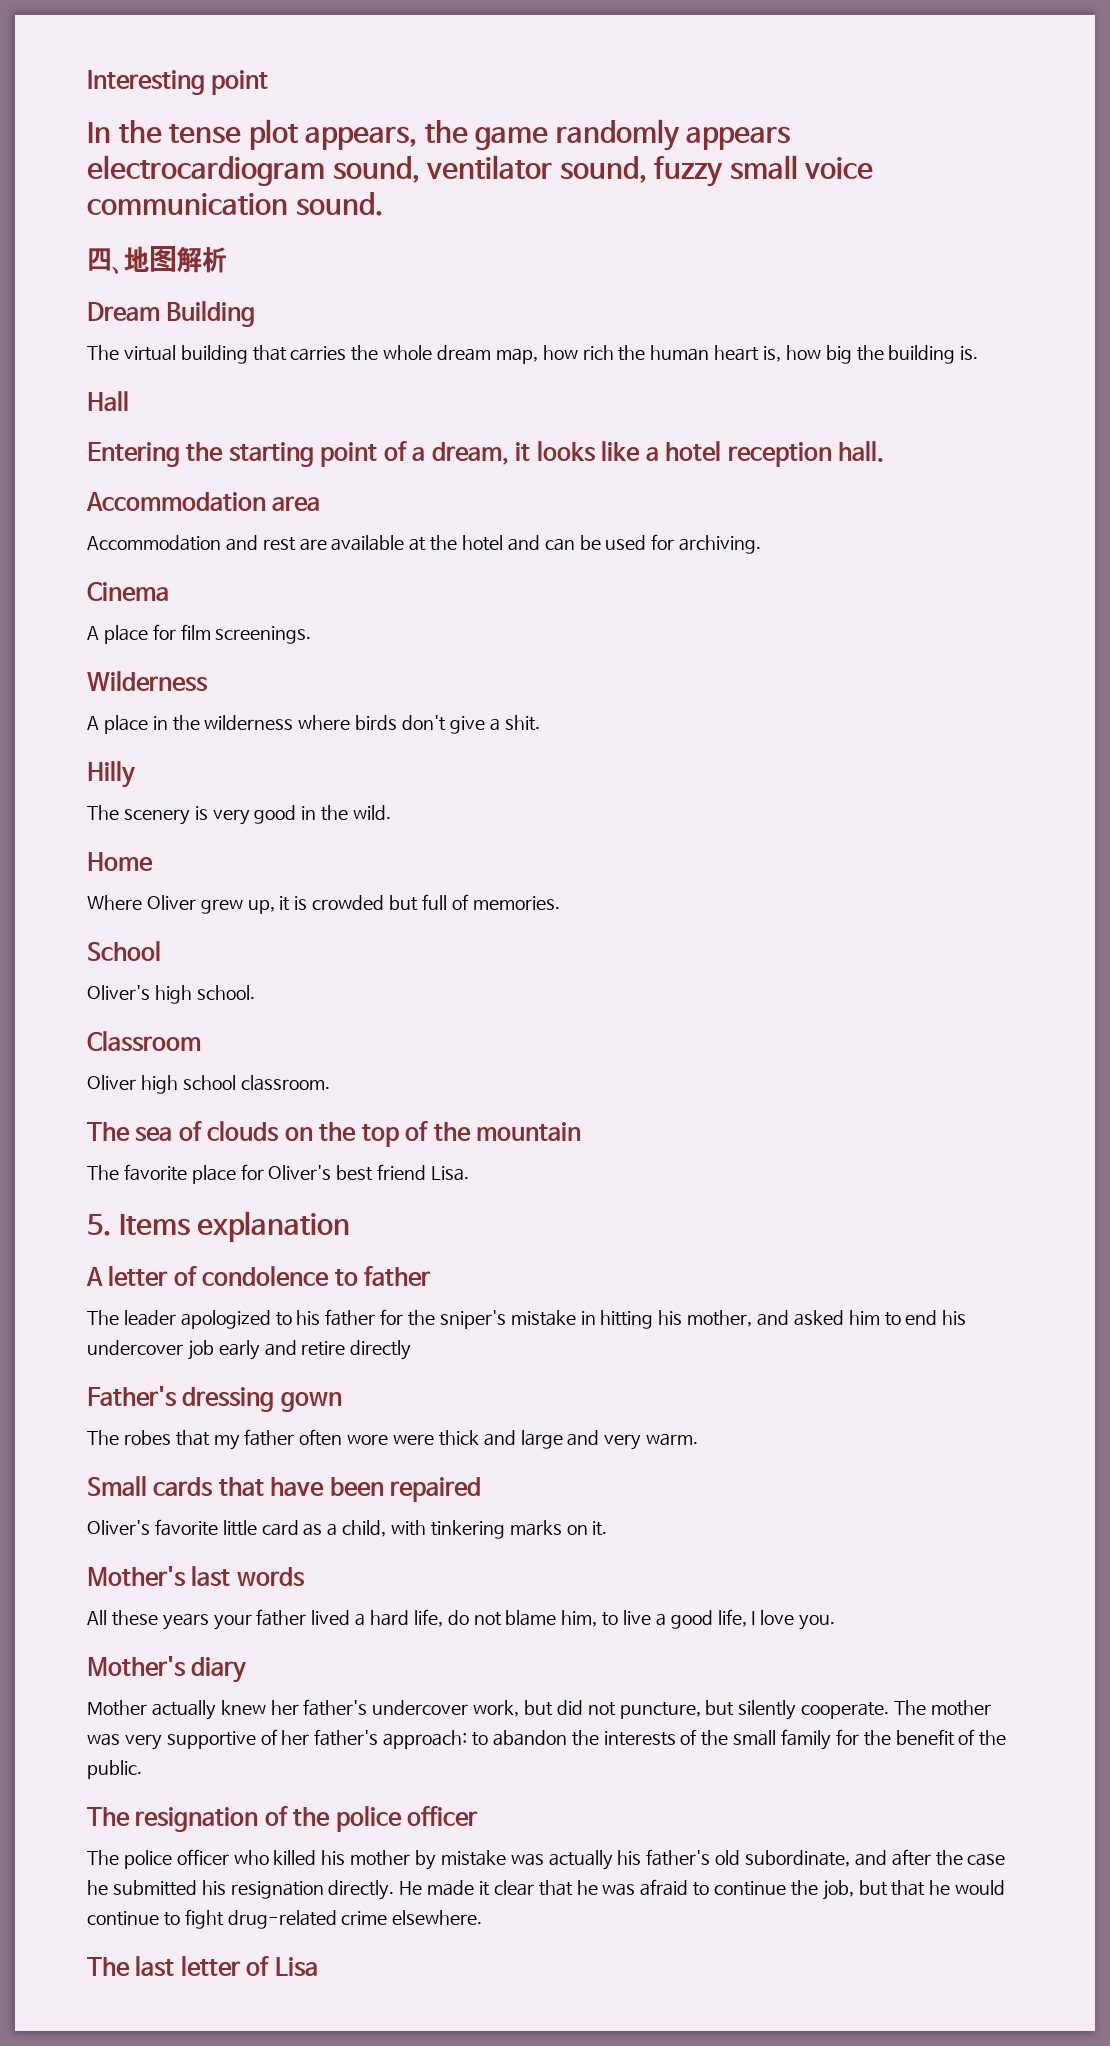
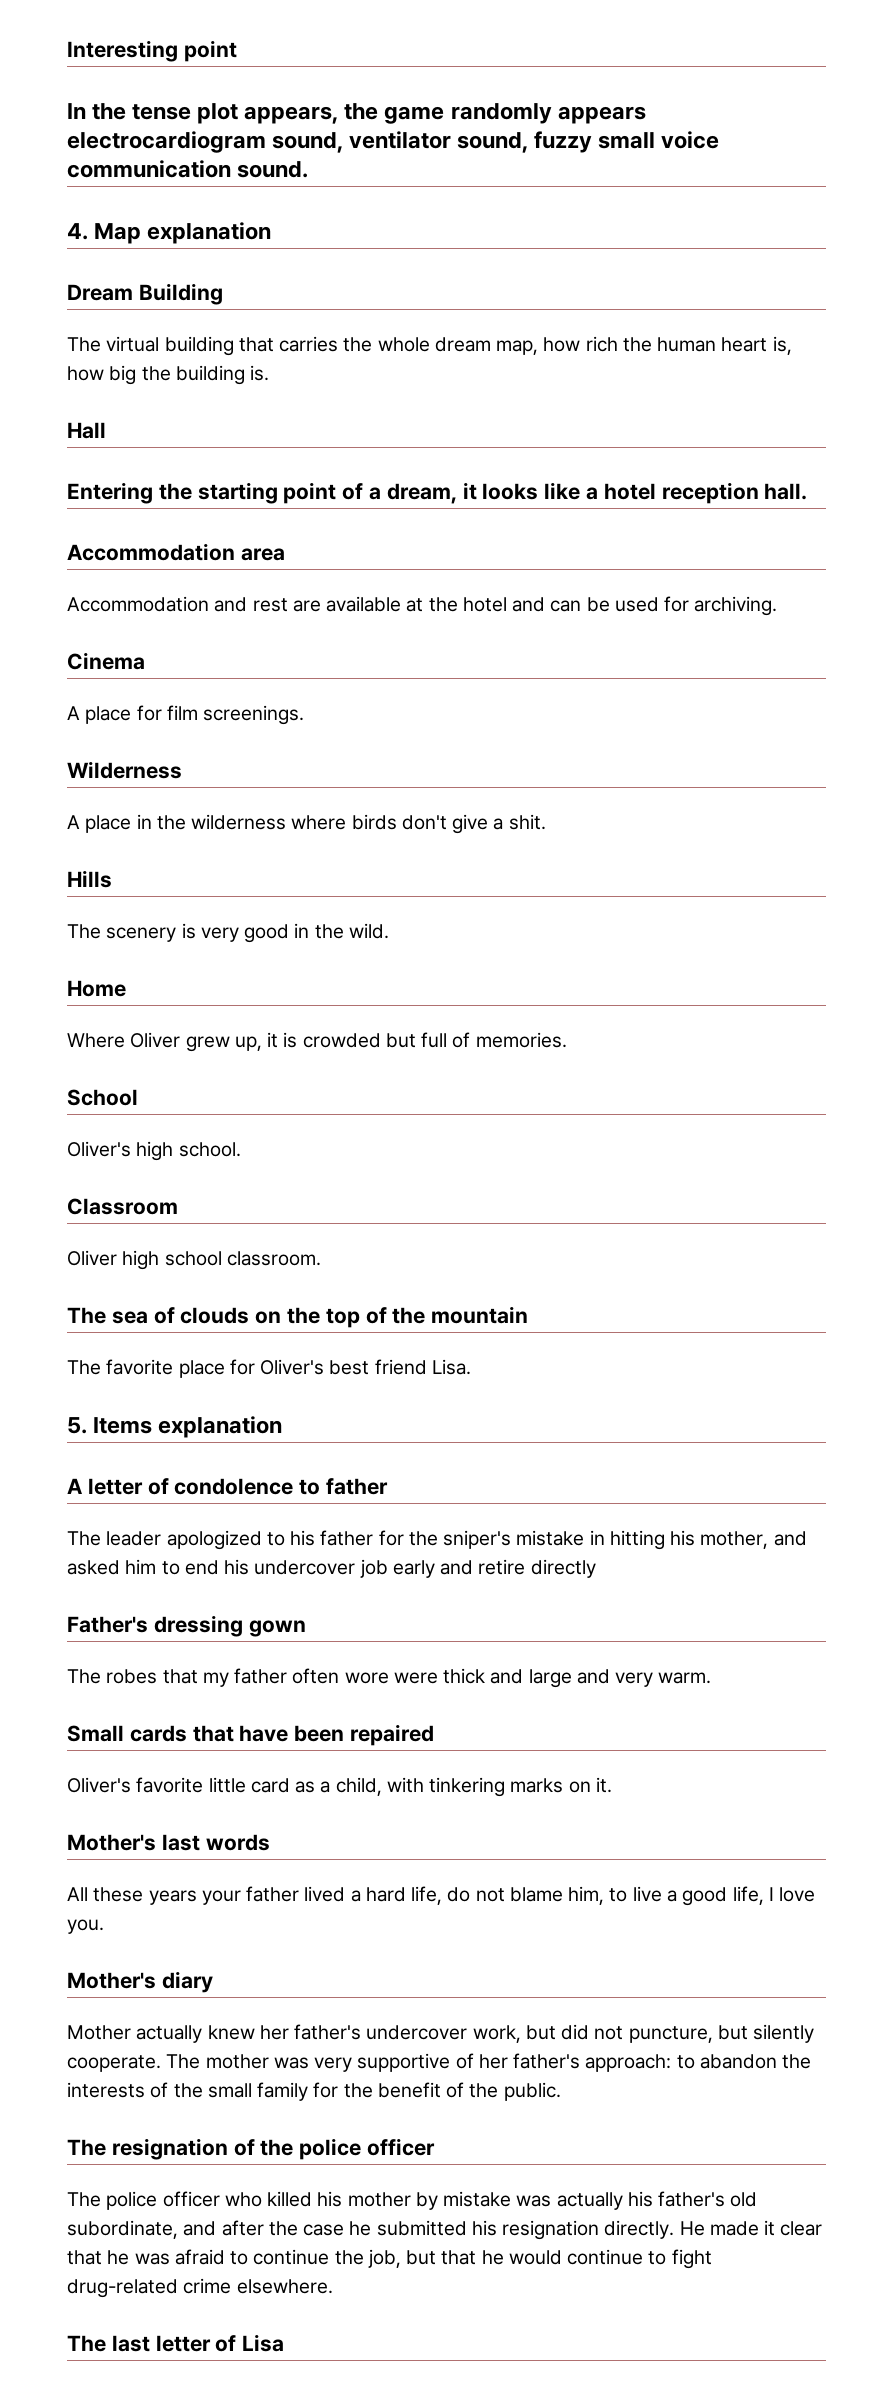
[87,246,227,274] 四、地图解析 -> [67,222,272,244] 4. Map explanation
[87,761,135,788] Hilly -> [67,870,112,888] Hills

